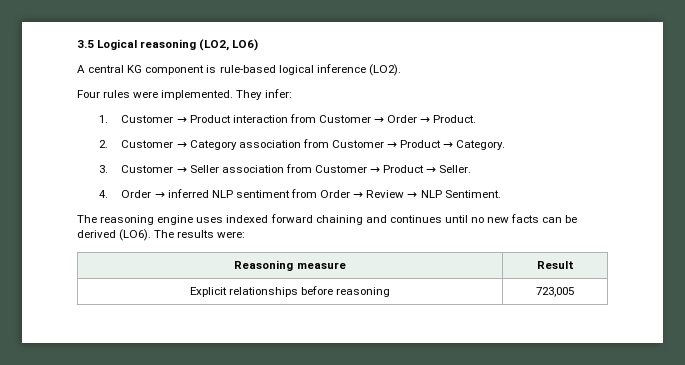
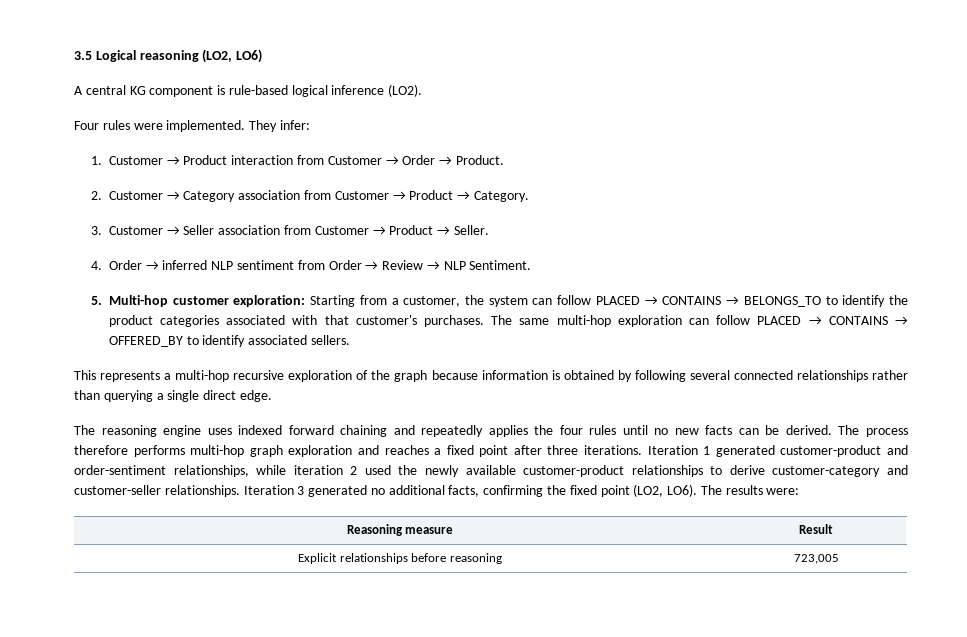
(501, 194) none -> [90,295,908,307] [108,315,908,327] [108,335,350,347] [74,370,908,382] [74,390,272,402] // 5. Multi-hop customer exploration: Starting from a customer, the system can follow PLACED → CONTAINS → BELONGS_TO to identify the product categories associated with that customer's purchases. The same multi-hop exploration can follow PLACED → CONTAINS → OFFERED_BY to identify associated sellers. // This represents a multi-hop recursive exploration of the graph because information is obtained by following several connected relationships rather than querying a single direct edge.
[389,215,442,223] continues -> [421,425,617,437] repeatedly applies the four rules
[77,229,152,241] derived (LO6). -> [785,425,908,437] [74,445,908,457] [74,465,908,477] [74,484,698,497] derived. The process therefore performs multi-hop graph exploration and reaches a fixed point after three iterations. Iteration 1 generated customer-product and order-sentiment relationships, while iteration 2 used the newly available customer-product relationships to derive customer-category and customer-seller relationships. Iteration 3 generated no additional facts, confirming the fixed point (LO2, LO6).

